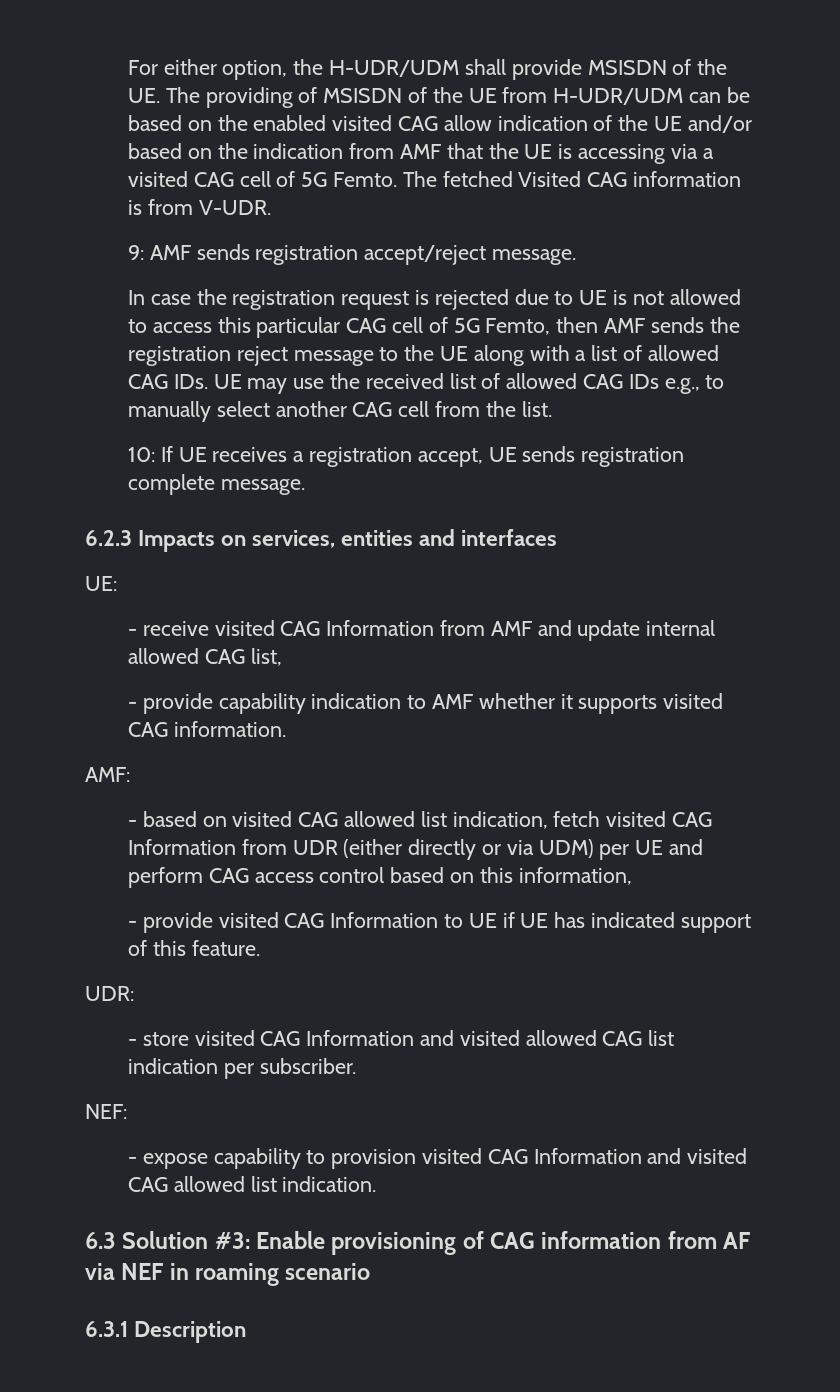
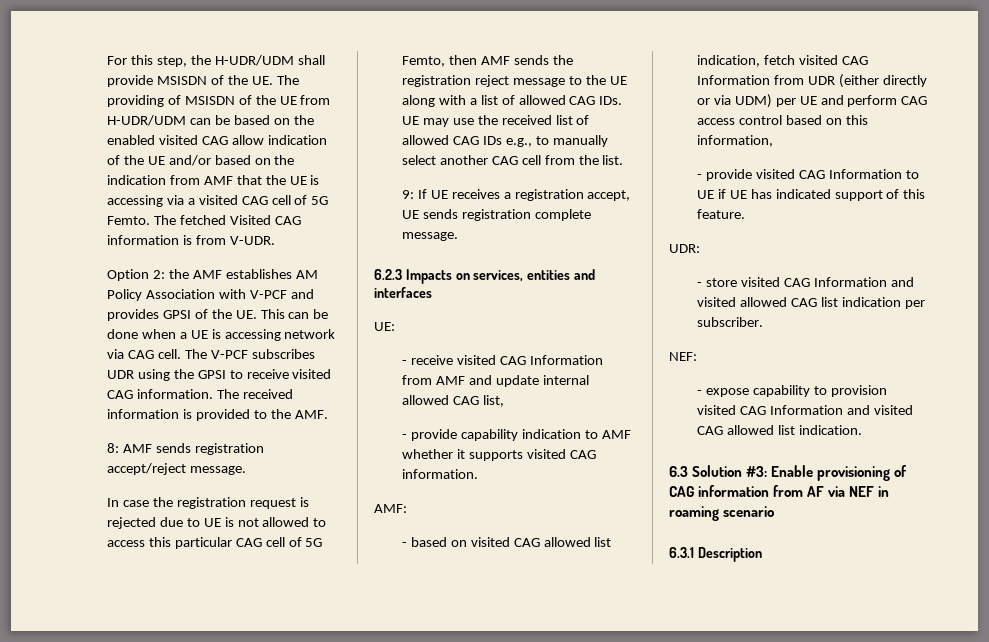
[163,59,288,80] either option, -> [130,55,187,67] this step,
[127,245,144,260] 9: -> [107,269,318,281] [107,289,314,301] [107,309,329,321] [107,329,336,341] [107,349,315,359] [107,369,332,381] [107,389,293,399] [107,409,328,421] [107,443,120,453] Option 2: the AMF establishes AM Policy Association with V-PCF and provides GPSI of the UE. This can be done when a UE is accessing network via CAG cell. The V-PCF subscribes UDR using the GPSI to receive visited CAG information. The received information is provided to the AMF. // 8:
[127,447,155,462] 10: -> [402,190,415,199] 9:

